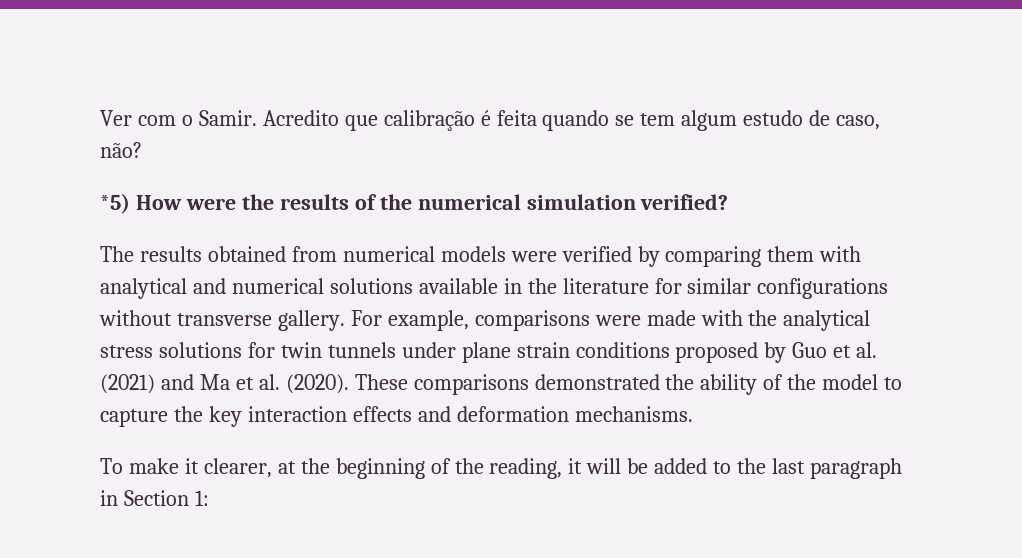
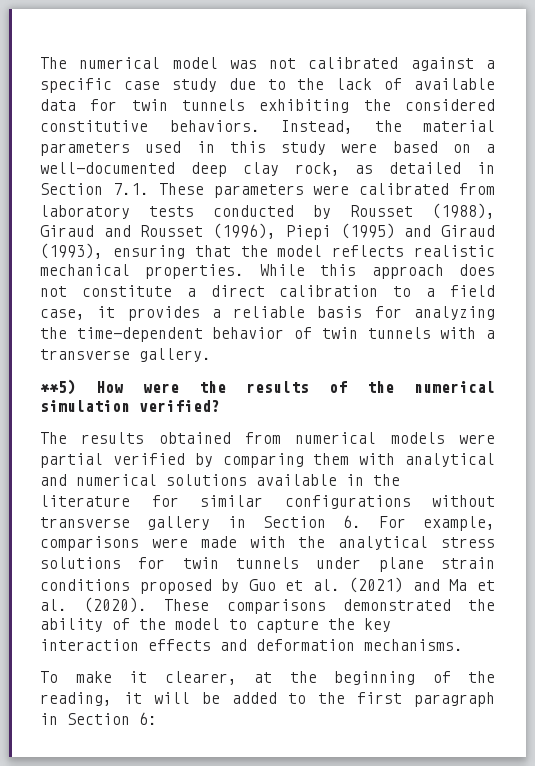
[100,110,881,131] [100,142,142,158] [100,193,130,214] Ver com o Samir. Acredito que calibração é feita quando se tem algum estudo de caso, não? // *5) -> [40,57,495,71] [40,78,495,93] [40,99,495,113] [40,120,495,134] [40,141,495,156] [40,162,495,177] [40,183,495,198] [40,203,495,219] [40,223,496,240] [40,243,495,259] [40,264,495,279] [40,285,495,297] [40,306,495,321] [40,327,496,342] [40,348,211,362] [40,379,76,395] The numerical model was not calibrated against a specific case study due to the lack of available data for twin tunnels exhibiting the considered constitutive behaviors. Instead, the material parameters used in this study were based on a well-documented deep clay rock, as detailed in Section 7.1. These parameters were calibrated from laboratory tests conducted by Rousset (1988), Giraud and Rousset (1996), Piepi (1995) and Giraud (1993), ensuring that the model reflects realistic mechanical properties. While this approach does not constitute a direct calibration to a field case, it provides a reliable basis for analyzing the time-dependent behavior of twin tunnels with a transverse gallery. // **5)
(557, 256) none -> [40,453,103,468] partial
[277,310,345,331] gallery. -> [147,515,362,530] gallery in Section 6.
[772,458,806,474] last -> [357,692,403,704] first
[194,490,209,506] 1: -> [139,712,157,725] 6:

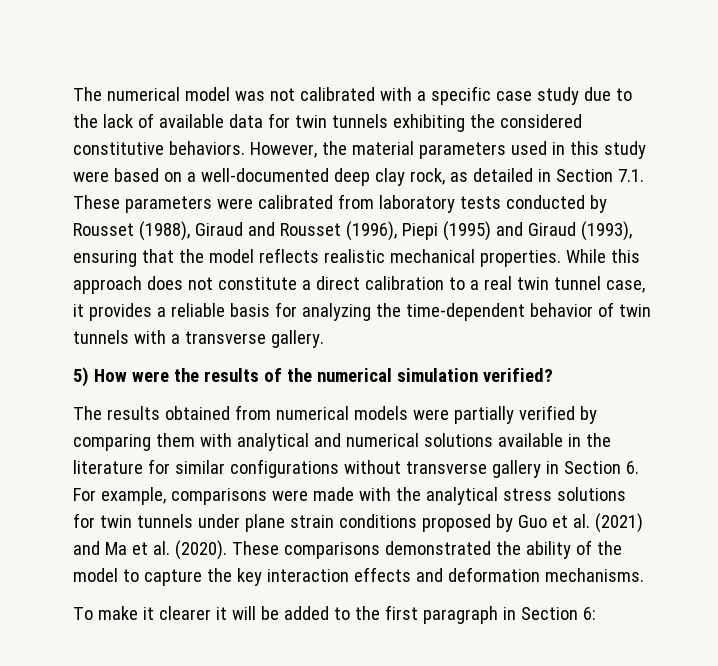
[410,57,474,71] against -> [379,87,412,101] with
[281,120,353,134] Instead, -> [249,142,317,158] However,
[449,285,495,297] field -> [483,276,601,290] real twin tunnel
[40,379,76,395] **5) -> [73,367,89,387] 5)
[40,453,103,468] partial -> [453,406,514,424] partially
[164,671,495,685] [40,692,112,706] clearer, at the beginning of the reading, -> [158,606,211,620] clearer

